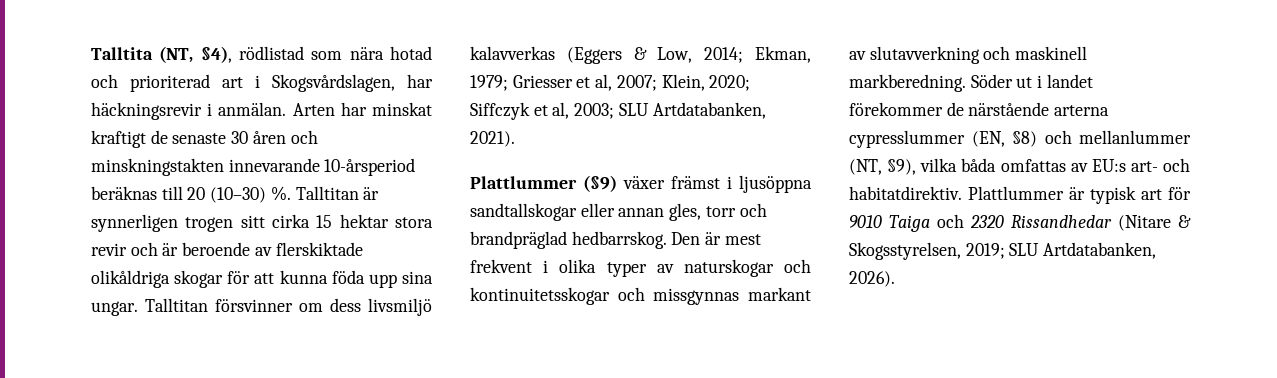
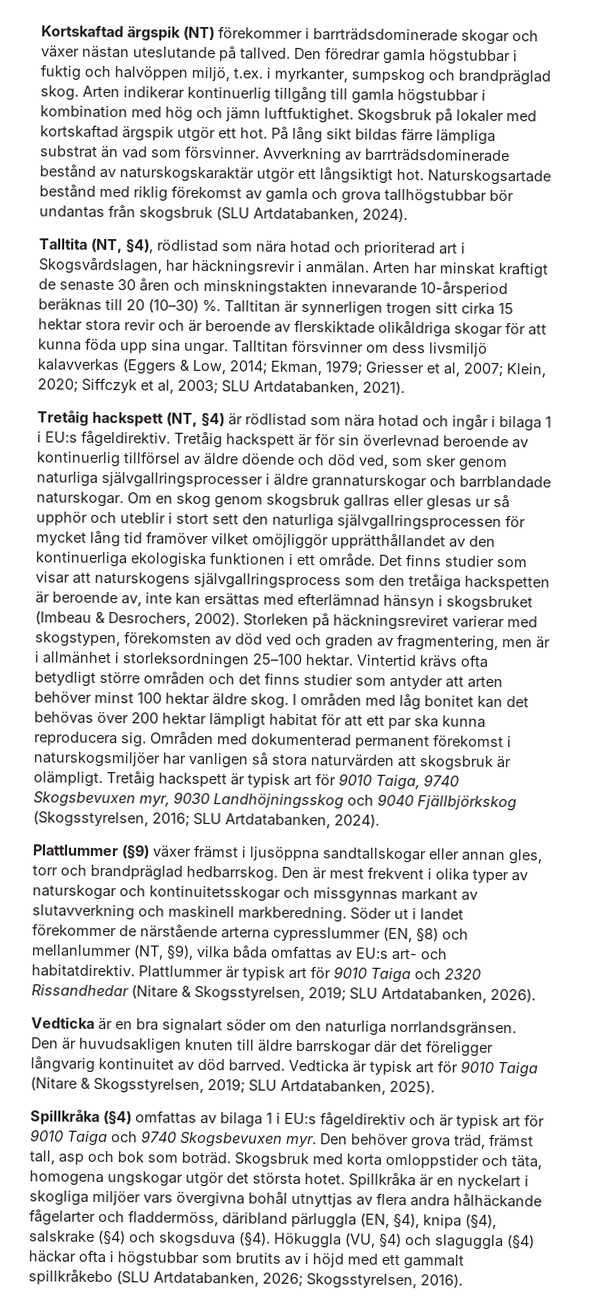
(91, 53) none -> [41,25,539,46] [41,45,518,66] [40,64,551,86] [40,85,486,105] [40,105,537,125] [40,124,496,145] [40,145,510,164] [39,164,551,186] [39,184,514,205] [39,205,408,223] Kortskaftad ärgspik (NT) förekommer i barrträdsdominerade skogar och växer nästan uteslutande på tallved. Den föredrar gamla högstubbar i fuktig och halvöppen miljö, t.ex. i myrkanter, sumpskog och brandpräglad skog. Arten indikerar kontinuerlig tillgång till gamla högstubbar i kombination med hög och jämn luftfuktighet. Skogsbruk på lokaler med kortskaftad ärgspik utgör ett hot. På lång sikt bildas färre lämpliga substrat än vad som försvinner. Avverkning av barrträdsdominerade bestånd av naturskogskaraktär utgör ett långsiktigt hot. Naturskogsartade bestånd med riklig förekomst av gamla och grova tallhögstubbar bör undantas från skogsbruk (SLU Artdatabanken, 2024). //
(515, 139) none -> [37,410,552,432] [37,430,529,449] [36,451,507,472] [36,471,551,491] [36,491,510,511] [36,511,526,532] [36,530,496,550] [35,551,527,569] [35,571,550,591] [35,591,533,612] [35,610,538,631] [35,631,551,651] [34,651,489,669] [34,671,503,690] [34,691,529,711] [34,711,486,730] [34,731,512,750] [33,751,511,771] [33,771,460,791] [33,791,517,812] [33,810,380,829] // Tretåig hackspett (NT, §4) är rödlistad som nära hotad och ingår i bilaga 1 i EU:s fågeldirektiv. Tretåig hackspett är för sin överlevnad beroende av kontinuerlig tillförsel av äldre döende och död ved, som sker genom naturliga självgallringsprocesser i äldre grannaturskogar och barrblandade naturskogar. Om en skog genom skogsbruk gallras eller glesas ur så upphör och uteblir i stort sett den naturliga självgallringsprocessen för mycket lång tid framöver vilket omöjliggör upprätthållandet av den kontinuerliga ekologiska funktionen i ett område. Det finns studier som visar att naturskogens självgallringsprocess som den tretåiga hackspetten är beroende av, inte kan ersättas med efterlämnad hänsyn i skogsbruket (Imbeau & Desrochers, 2002). Storleken på häckningsreviret varierar med skogstypen, förekomsten av död ved och graden av fragmentering, men är i allmänhet i storleksordningen 25–100 hektar. Vintertid krävs ofta betydligt större områden och det finns studier som antyder att arten behöver minst 100 hektar äldre skog. I områden med låg bonitet kan det behövas över 200 hektar lämpligt habitat för att ett par ska kunna reproducera sig. Områden med dokumenterad permanent förekomst i naturskogsmiljöer har vanligen så stora naturvärden att skogsbruk är olämpligt. Tretåig hackspett är typisk art för 9010 Taiga, 9740 Skogsbevuxen myr, 9030 Landhöjningsskog och 9040 Fjällbjörkskog (Skogsstyrelsen, 2016; SLU Artdatabanken, 2024).
(895, 279) none -> [31,1016,517,1038] [31,1037,494,1057] [30,1056,538,1078] [30,1076,435,1095] [30,1109,545,1130] [30,1129,534,1150] [29,1150,542,1170] [29,1170,529,1190] [29,1190,542,1208] [29,1209,497,1229] [29,1229,535,1251] [28,1249,464,1270] [28,1269,463,1290] // Vedticka är en bra signalart söder om den naturliga norrlandsgränsen. Den är huvudsakligen knuten till äldre barrskogar där det föreligger långvarig kontinuitet av död barrved. Vedticka är typisk art för 9010 Taiga (Nitare & Skogsstyrelsen, 2019; SLU Artdatabanken, 2025). // Spillkråka (§4) omfattas av bilaga 1 i EU:s fågeldirektiv och är typisk art för 9010 Taiga och 9740 Skogsbevuxen myr. Den behöver grova träd, främst tall, asp och bok som boträd. Skogsbruk med korta omloppstider och täta, homogena ungskogar utgör det största hotet. Spillkråka är en nyckelart i skogliga miljöer vars övergivna bohål utnyttjas av flera andra hålhäckande fågelarter och fladdermöss, däribland pärluggla (EN, §4), knipa (§4), salskrake (§4) och skogsduva (§4). Hökuggla (VU, §4) och slaguggla (§4) häckar ofta i högstubbar som brutits av i höjd med ett gammalt spillkråkebo (SLU Artdatabanken, 2026; Skogsstyrelsen, 2016).

